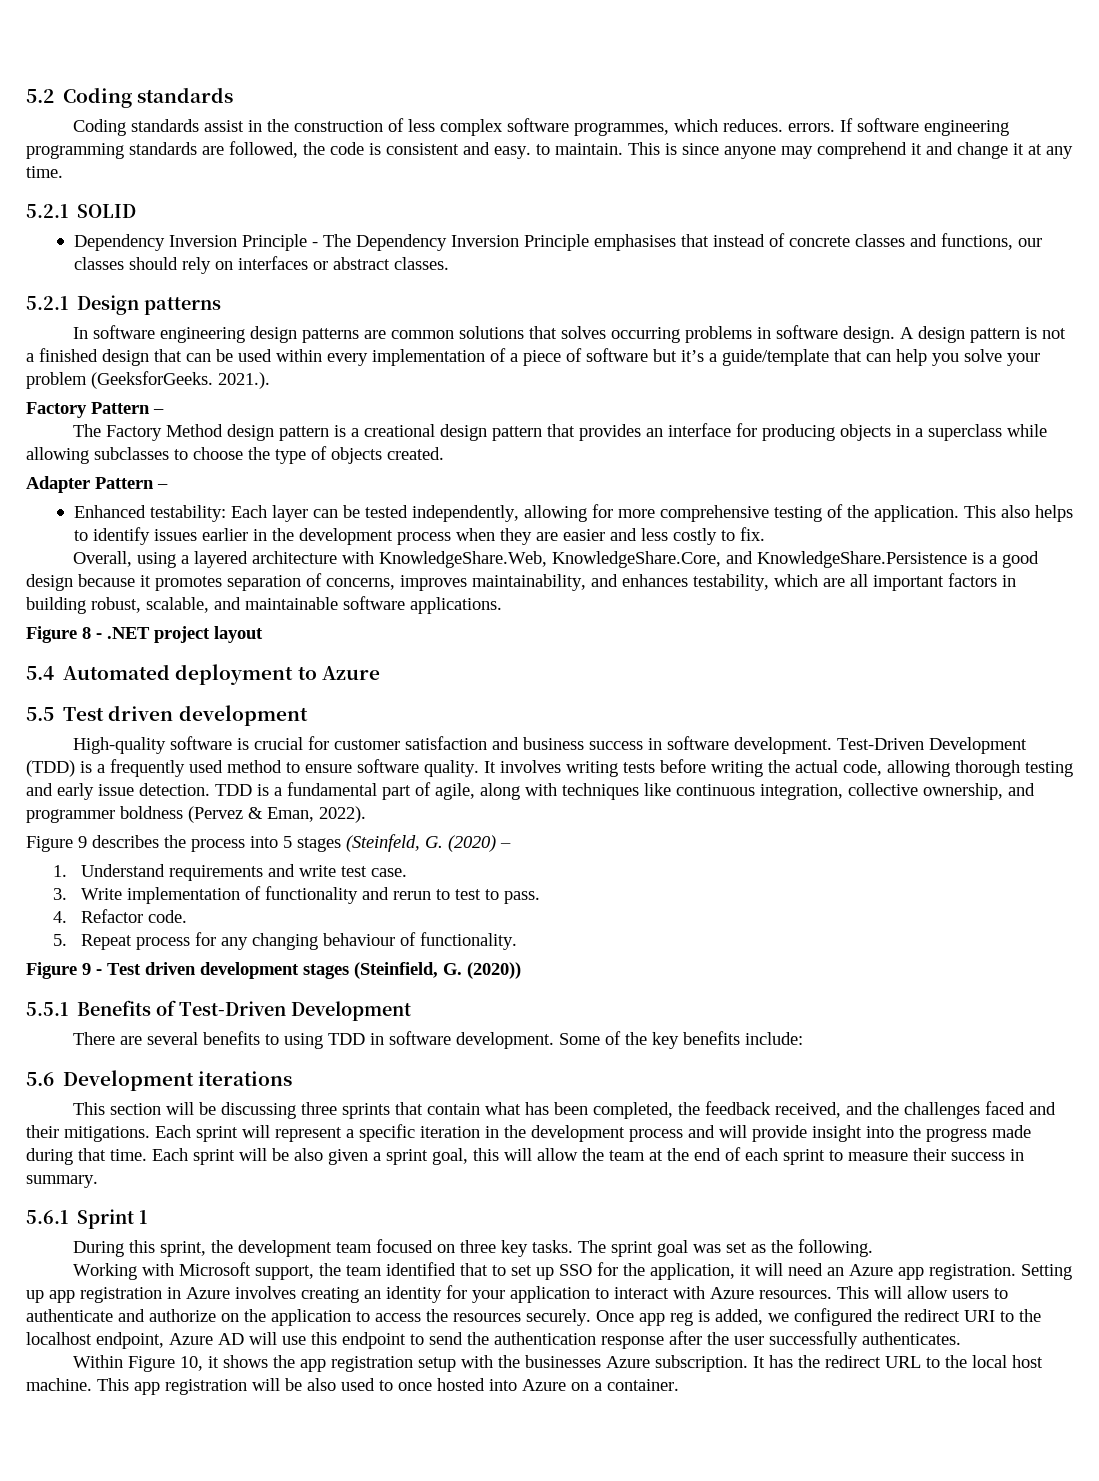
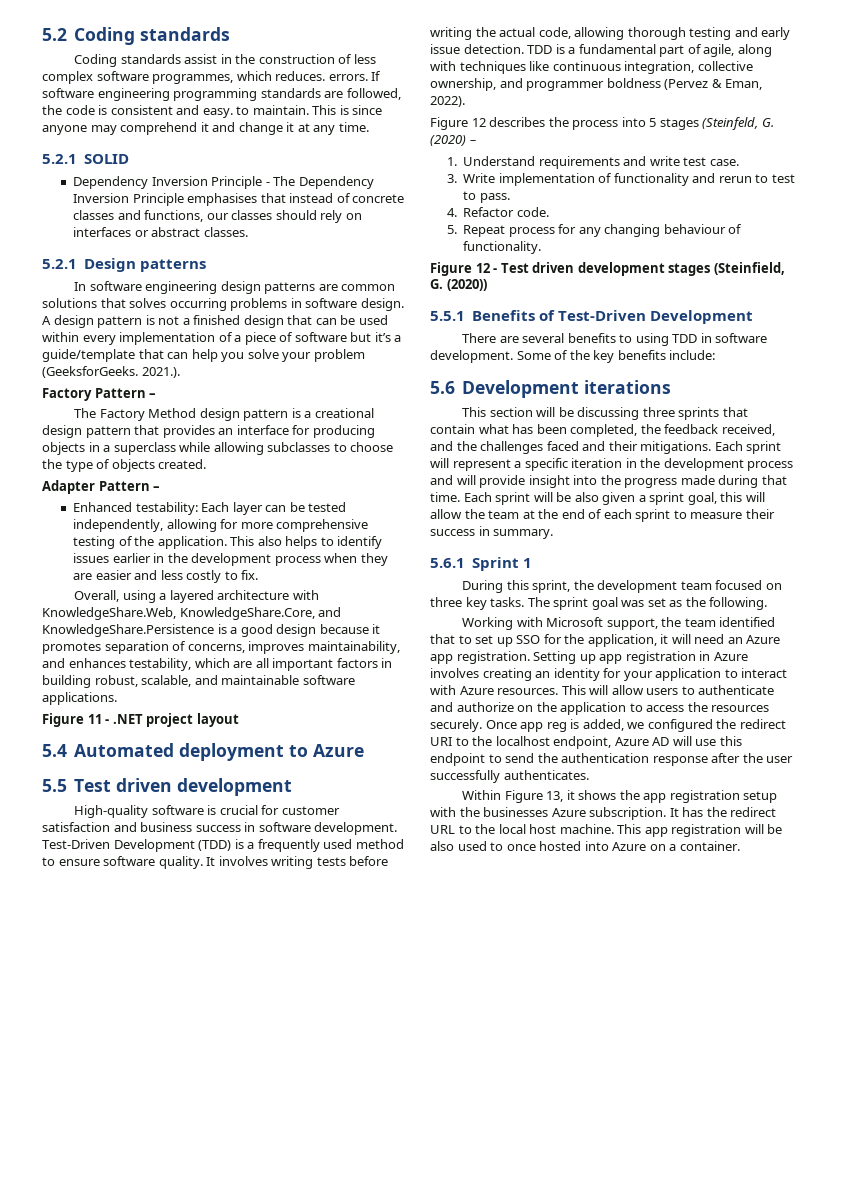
[82,627,91,639] 8 -> [87,714,102,724] 11
[78,836,87,848] 9 -> [471,118,486,127] 12
[82,963,91,975] 9 -> [475,263,490,273] 12
[180,1356,204,1371] 10, -> [546,791,564,802] 13,

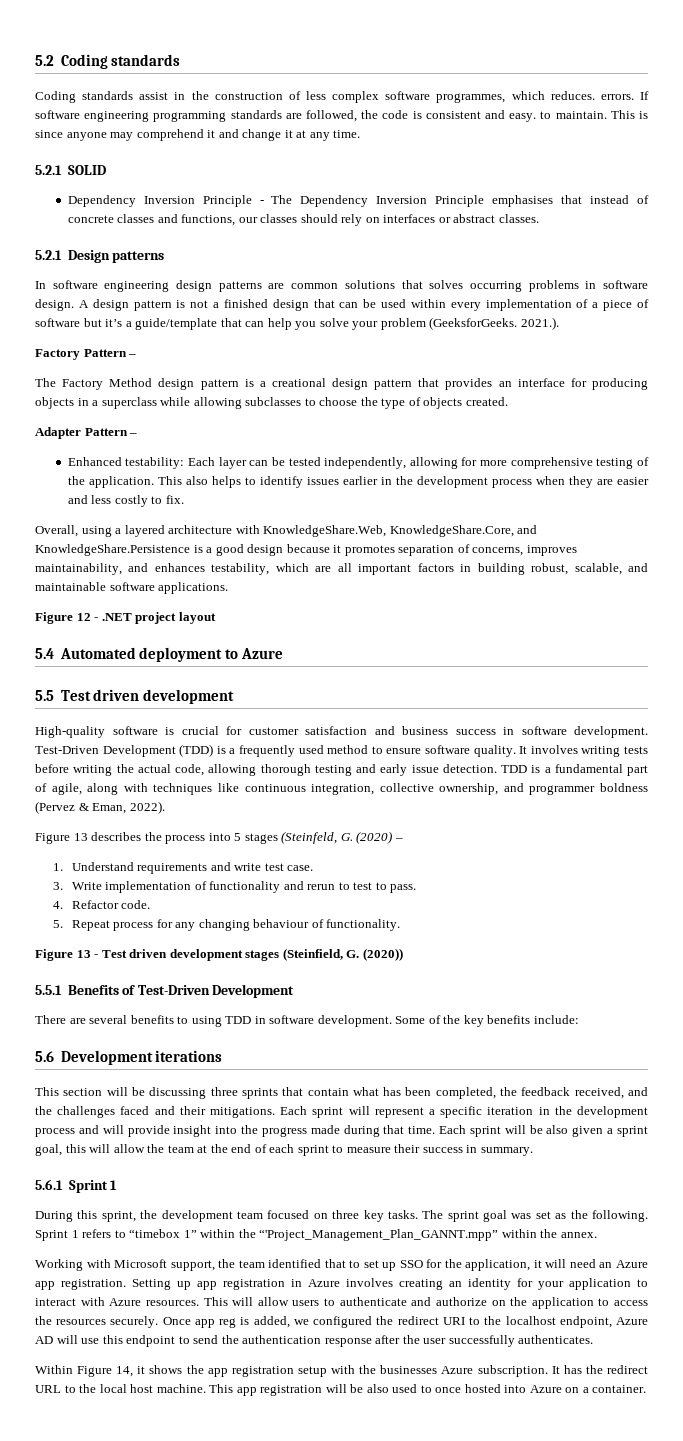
[87,714,102,724] 11 -> [76,613,91,621] 12
[471,118,486,127] 12 -> [73,833,88,841] 13
[475,263,490,273] 12 -> [76,950,91,958] 13
(768, 603) none -> [35,1229,597,1241] Sprint 1 refers to “timebox 1” within the “'Project_Management_Plan_GANNT.mpp” within the annex.
[546,791,564,802] 13, -> [116,1366,134,1377] 14,

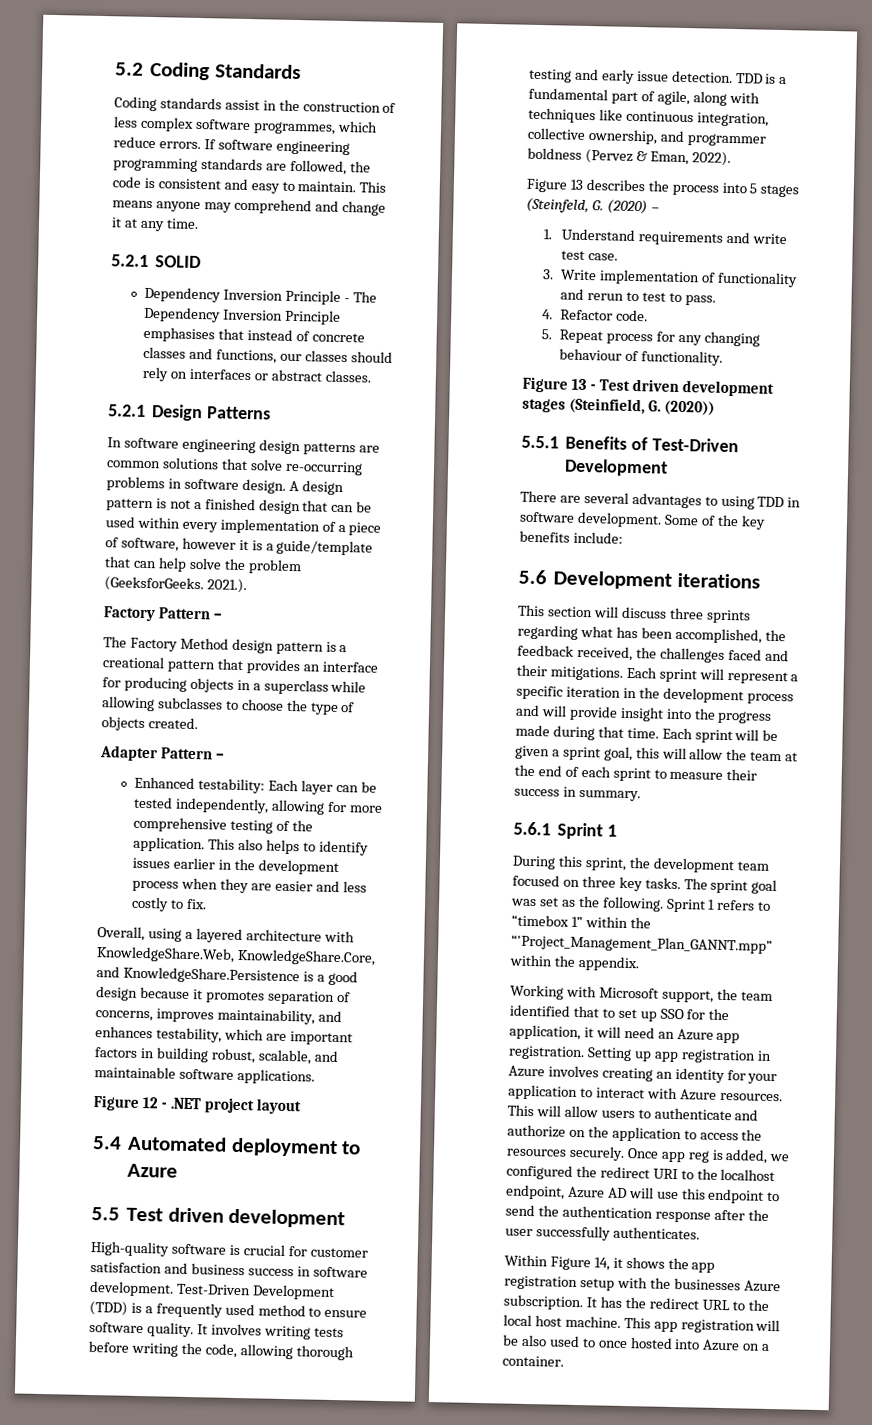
[111,54,181,66] standards -> [214,63,301,80] Standards
[550,91,595,100] reduces. -> [113,136,156,149] reduce
[509,113,537,122] easy. -> [250,183,280,194] easy
[639,111,648,119] [35,130,63,138] is since -> [112,200,153,209] means
[207,130,216,138] it -> (312, 206) none
[112,251,165,263] patterns -> [206,406,271,420] Patterns
[429,280,522,292] solves occurring -> [249,459,363,476] solve re-occurring
[35,318,123,327] software but it’s -> [120,537,263,552] software, however it is
[295,318,379,330] you solve your -> [188,557,246,571] solve the
[332,378,369,390] design -> (165, 662) none
[337,563,352,572] all -> (287, 1037) none
[137,764,171,773] actual -> (202, 1348) none
[130,1015,174,1024] benefits -> [631,492,702,509] advantages
[131,1087,349,1099] be discussing three sprints that contain -> [620,606,751,624] [517,624,578,640] discuss three sprints regarding
[435,1087,496,1099] completed, -> [674,627,762,644] accomplished,
[628,1087,648,1096] and -> (633, 653) none
[546,1125,569,1134] also -> (779, 735) none
[560,1232,597,1238] annex. -> [577,955,640,972] appendix.

